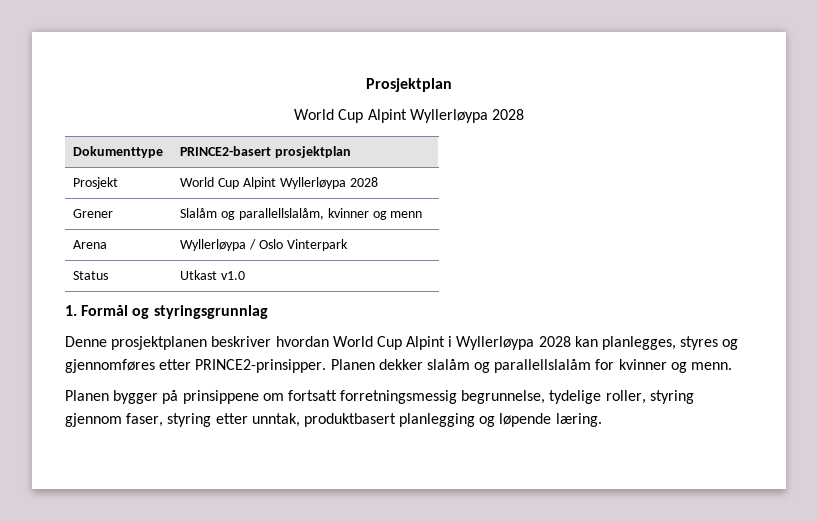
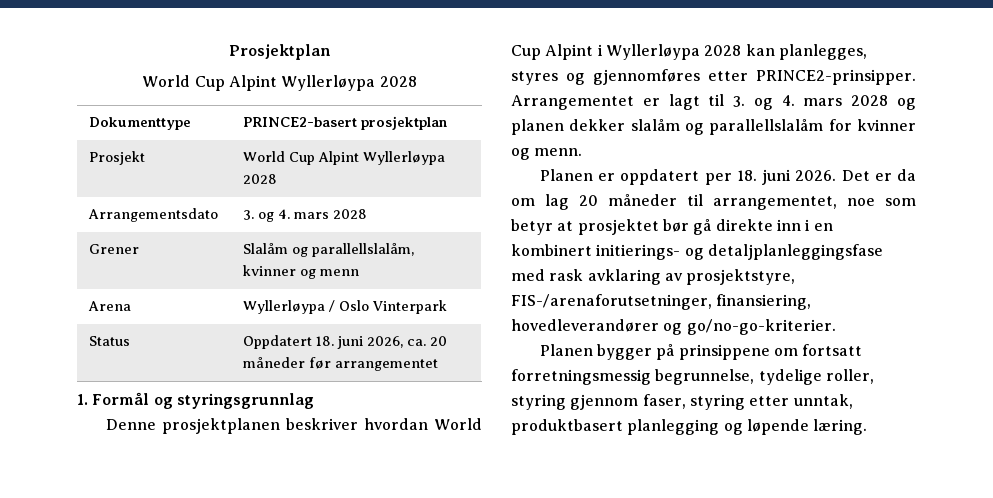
(378, 182) none -> [88,208,219,222] [243,209,368,222] // Arrangementsdato | 3. og 4. mars 2028
[180,270,246,280] Utkast v1.0 -> [243,335,448,349] [243,357,439,371] Oppdatert 18. juni 2026, ca. 20 måneder før arrangementet
[330,359,375,370] Planen -> [511,94,916,110] [511,119,564,135] Arrangementet er lagt til 3. og 4. mars 2028 og planen
(733, 366) none -> [539,169,916,185] [511,194,916,210] [511,219,833,235] [511,244,883,260] [511,269,796,285] [511,294,812,310] [511,319,836,335] // Planen er oppdatert per 18. juni 2026. Det er da om lag 20 måneder til arrangementet, noe som betyr at prosjektet bør gå direkte inn i en kombinert initierings- og detaljplanleggingsfase med rask avklaring av prosjektstyre, FIS-/arenaforutsetninger, finansiering, hovedleverandører og go/no-go-kriterier.

